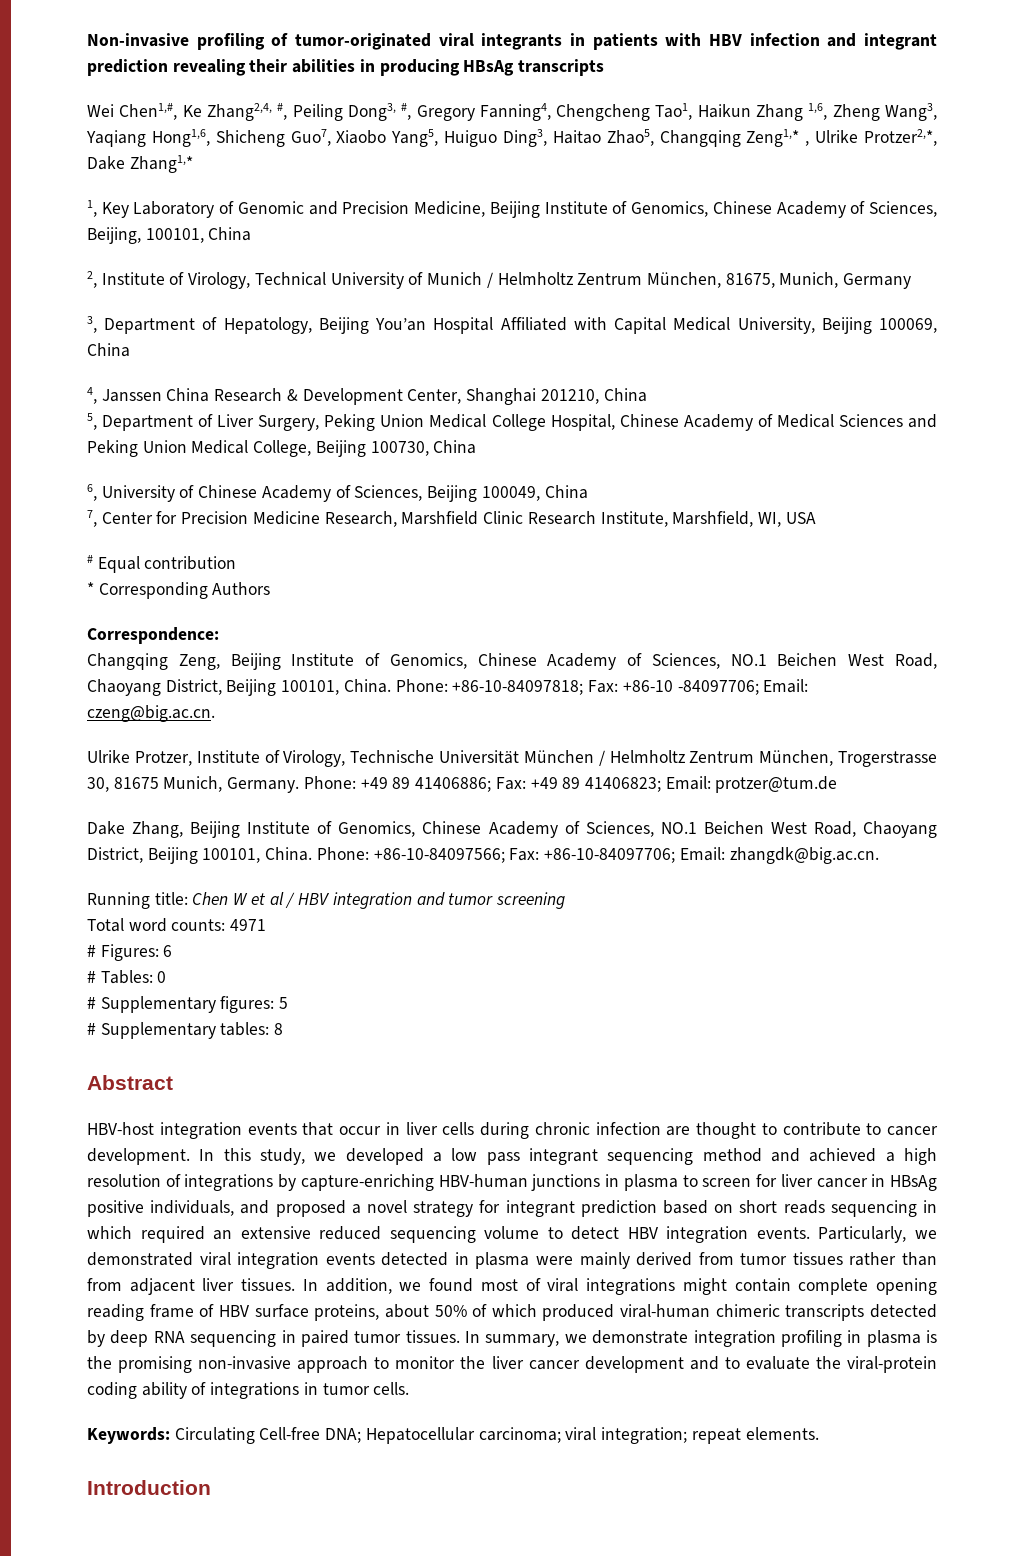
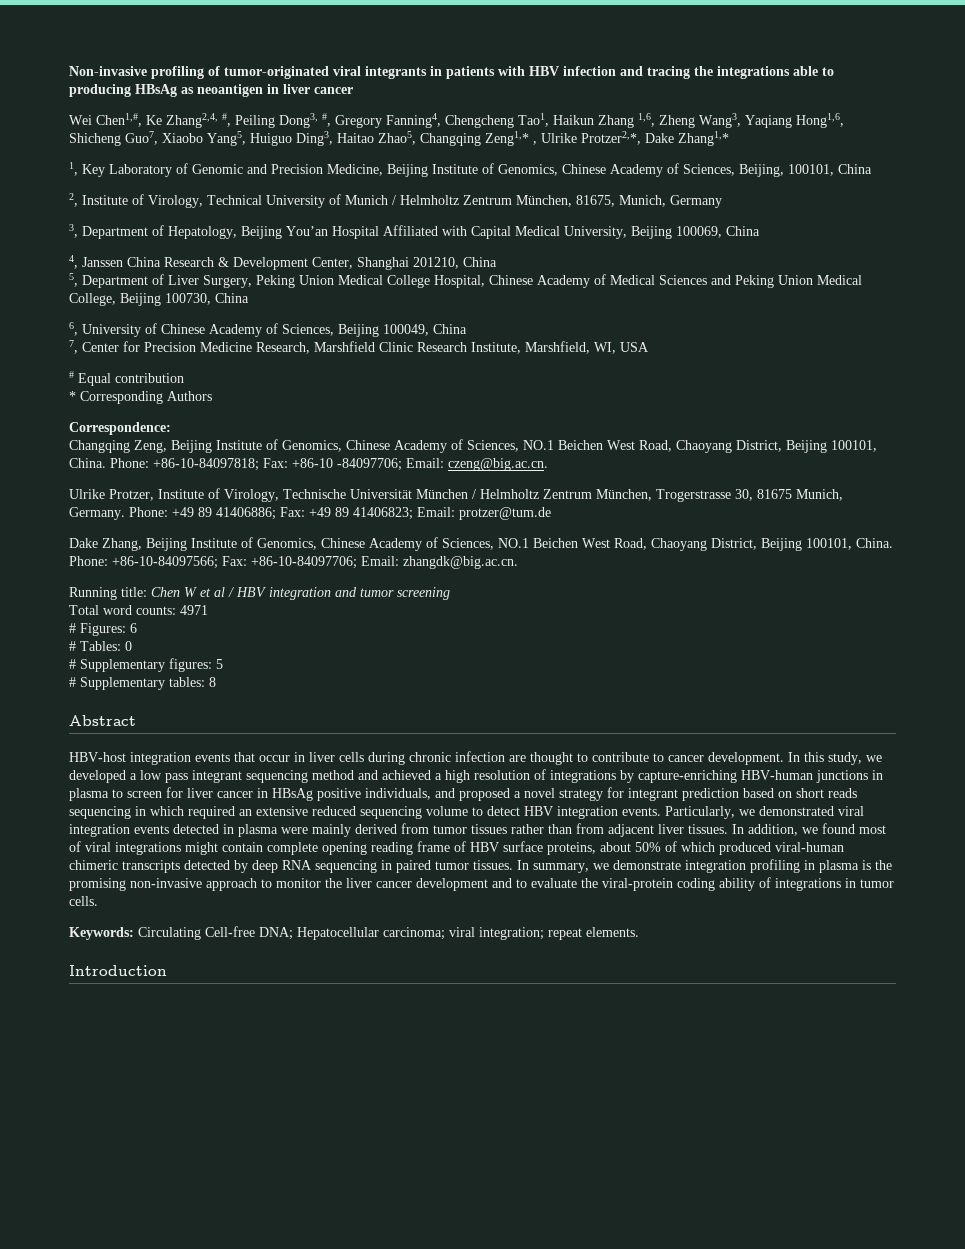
[863,33,937,50] [87,59,605,76] integrant prediction revealing their abilities in producing HBsAg transcripts -> [647,66,834,79] [69,84,353,97] tracing the integrations able to producing HBsAg as neoantigen in liver cancer

